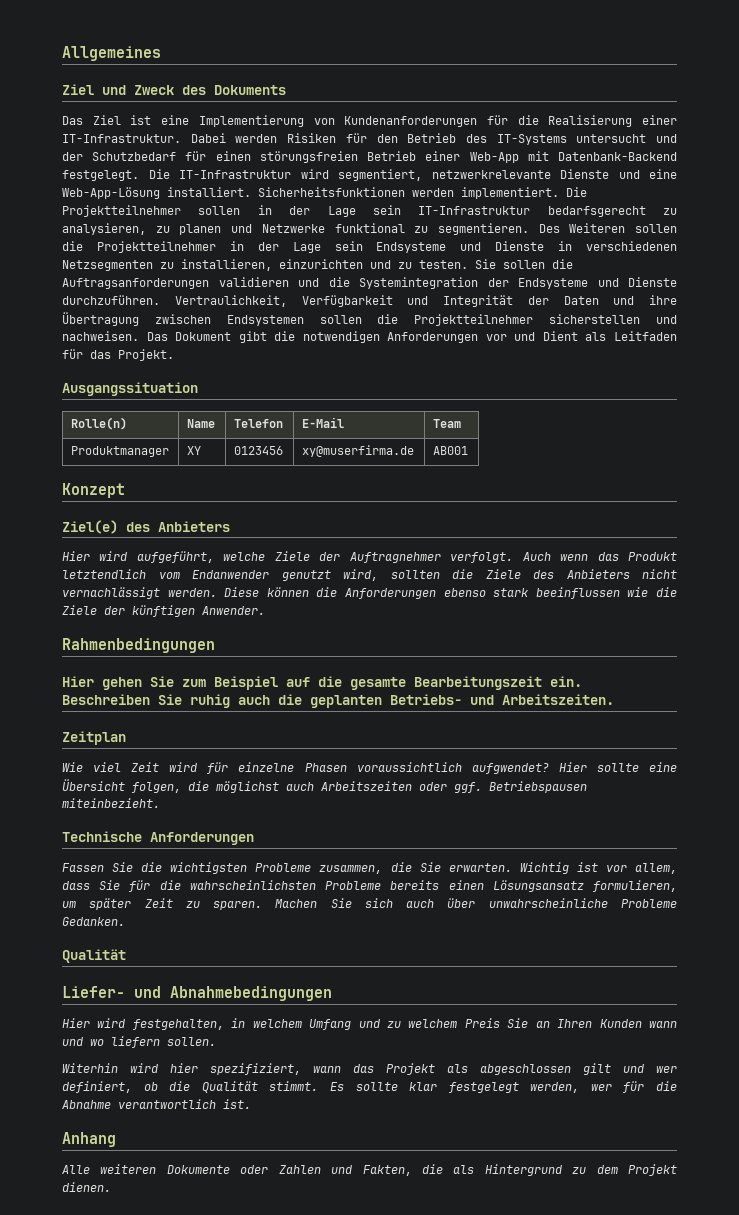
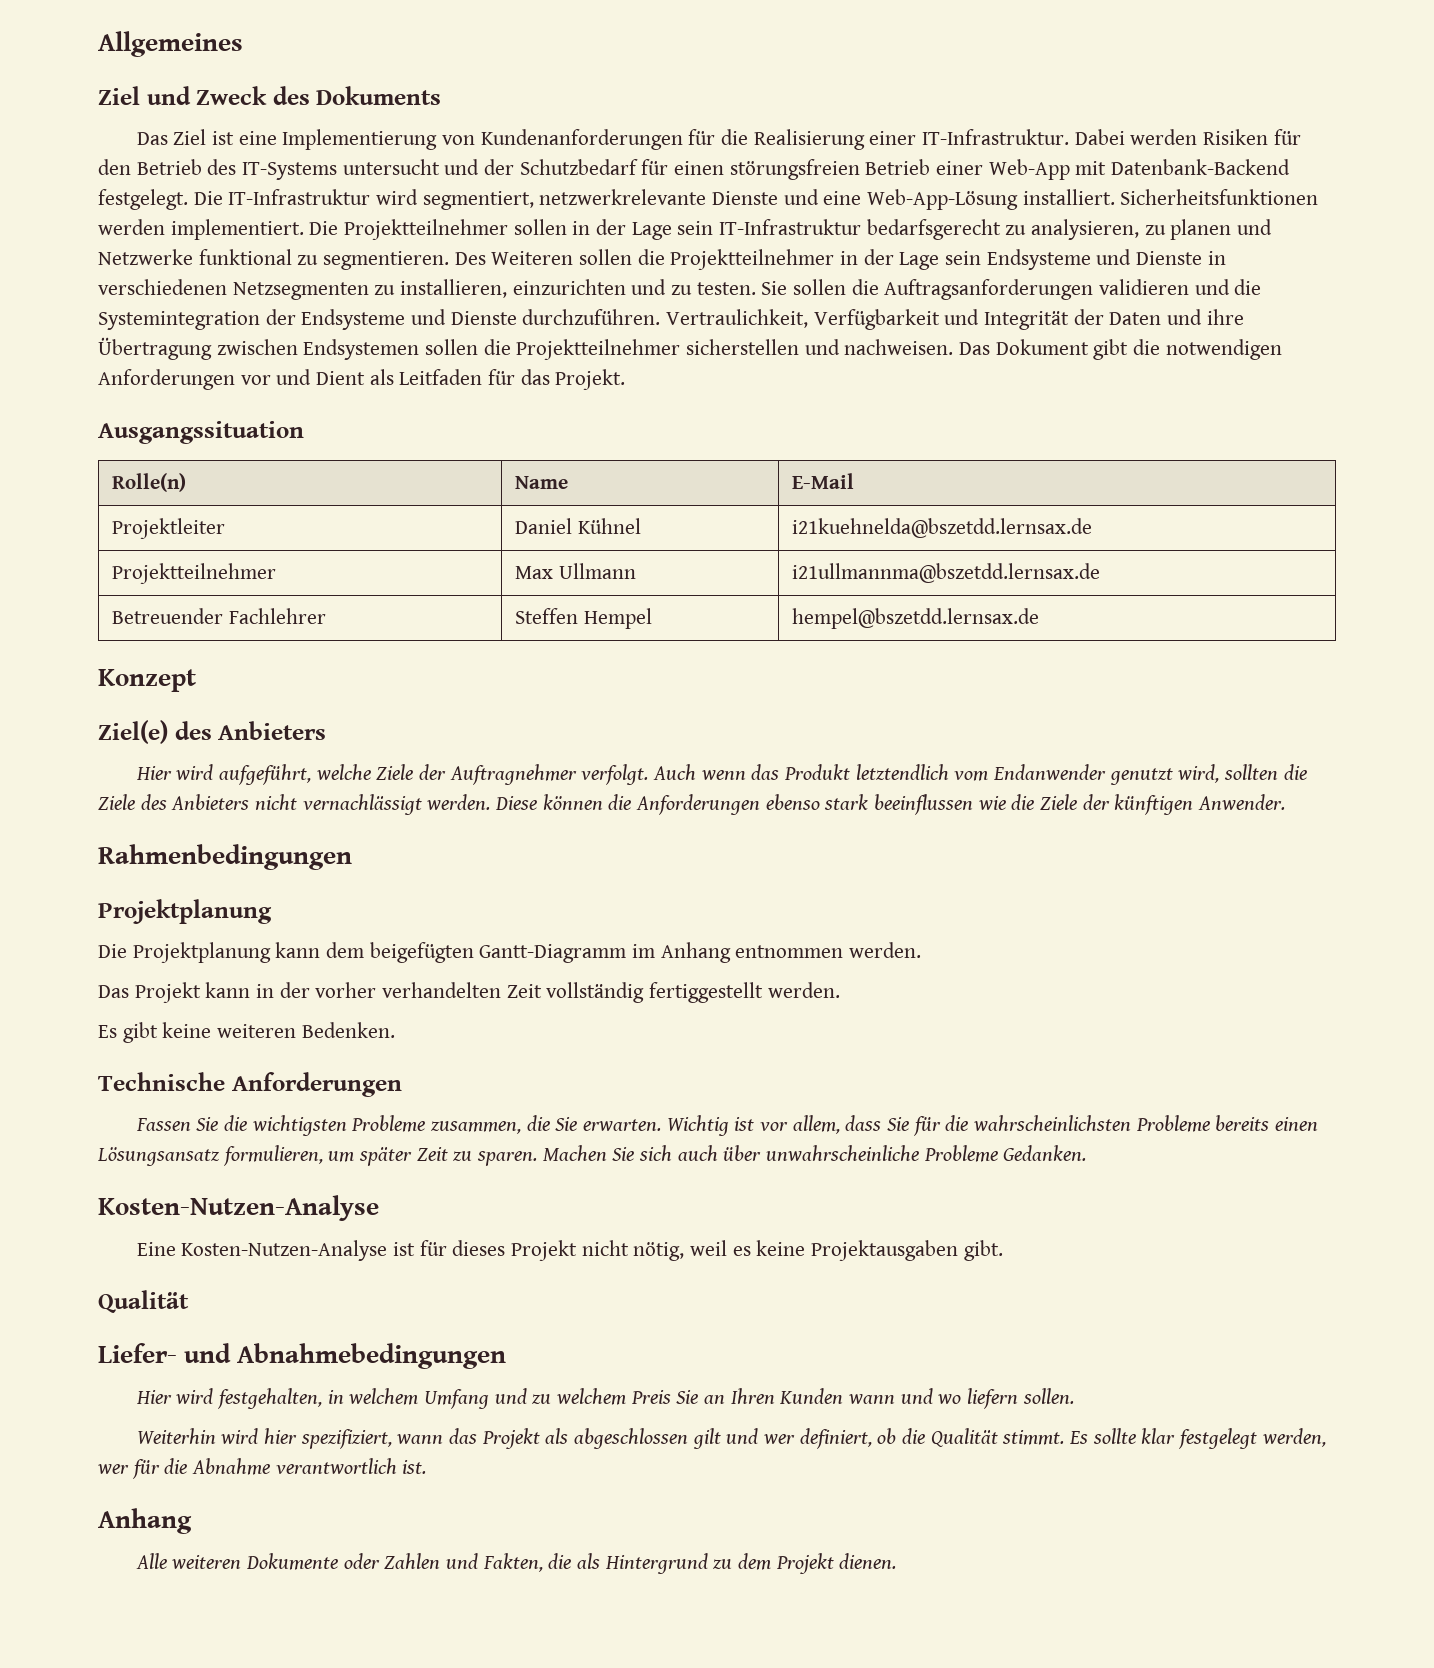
[233,419,283,428] [301,417,344,428] [432,419,461,428] [70,446,169,457] [186,446,201,455] [233,446,283,455] [301,445,414,457] [432,446,468,455] Telefon | E-Mail | Team // Produktmanager | XY | 0123456 | xy@muserfirma.de | AB001 -> [792,473,855,489] [112,518,226,539] [515,518,641,534] [792,518,1093,538] [112,563,277,584] [515,563,636,579] [792,563,1101,583] [112,608,326,624] [515,608,652,629] [792,608,1040,629] E-Mail // Projektleiter | Daniel Kühnel | i21kuehnelda@bszetdd.lernsax.de // Projektteilnehmer | Max Ullmann | i21ullmannma@bszetdd.lernsax.de // Betreuender Fachlehrer | Steffen Hempel | hempel@bszetdd.lernsax.de
[62,676,582,690] [62,694,614,708] [62,731,126,745] [62,762,677,774] [62,779,587,793] [62,798,160,808] Hier gehen Sie zum Beispiel auf die gesamte Bearbeitungszeit ein. Beschreiben Sie ruhig auch die geplanten Betriebs- und Arbeitszeiten. // Zeitplan // Wie viel Zeit wird für einzelne Phasen voraussichtlich aufgwendet? Hier sollte eine Übersicht folgen, die möglichst auch Arbeitszeiten oder ggf. Betriebspausen miteinbezieht. -> [98,899,272,924] [98,942,922,963] [98,982,840,1003] [98,1022,395,1043] Projektplanung // Die Projektplanung kann dem beigefügten Gantt-Diagramm im Anhang entnommen werden. // Das Projekt kann in der vorher verhandelten Zeit vollständig fertiggestellt werden. // Es gibt keine weiteren Bedenken.
(125, 921) none -> [98,1195,379,1221] [136,1240,1003,1261] // Kosten-Nutzen-Analyse // Eine Kosten-Nutzen-Analyse ist für dieses Projekt nicht nötig, weil es keine Projektausgaben gibt.
[62,1063,118,1073] Witerhin -> [136,1428,216,1444] Weiterhin

